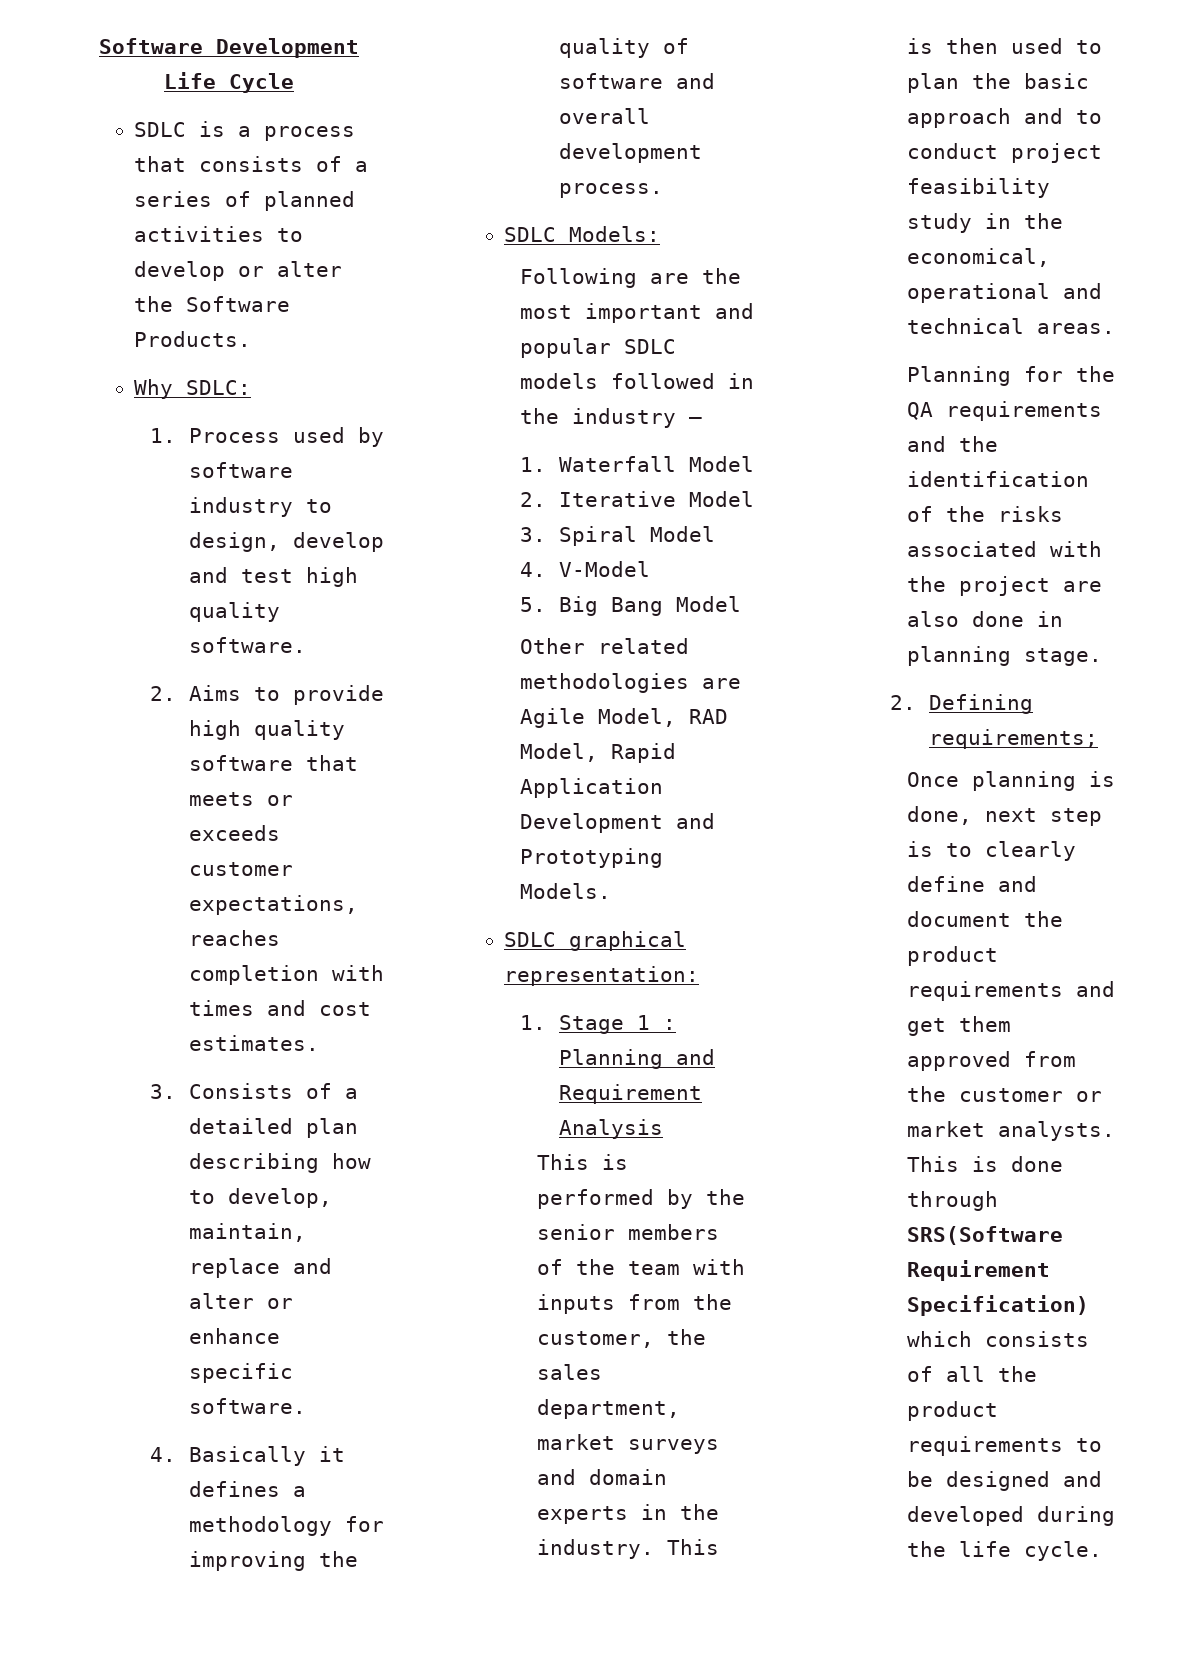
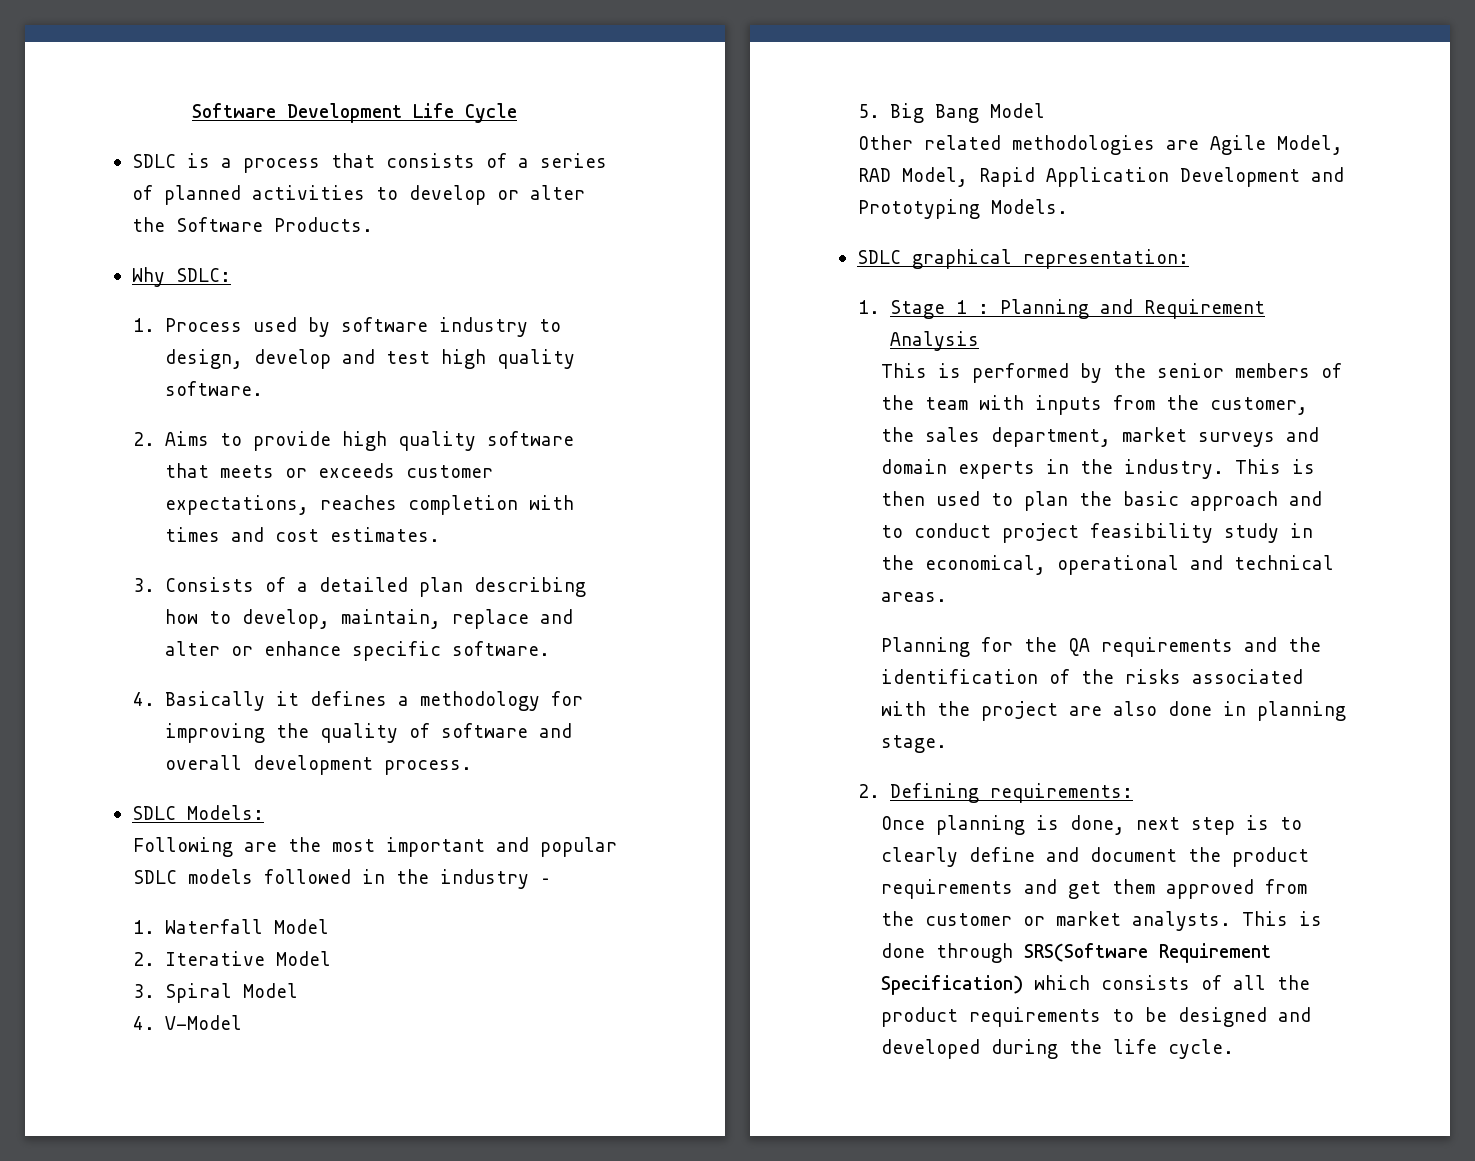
[929,729,1099,749] requirements; -> [989,783,1133,803] requirements:

